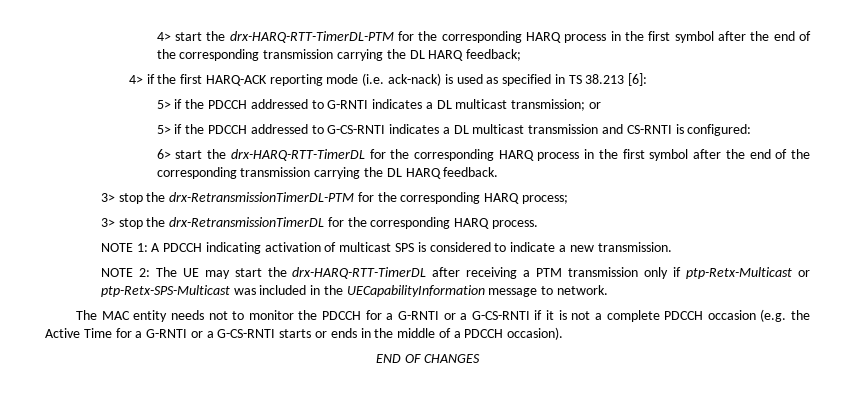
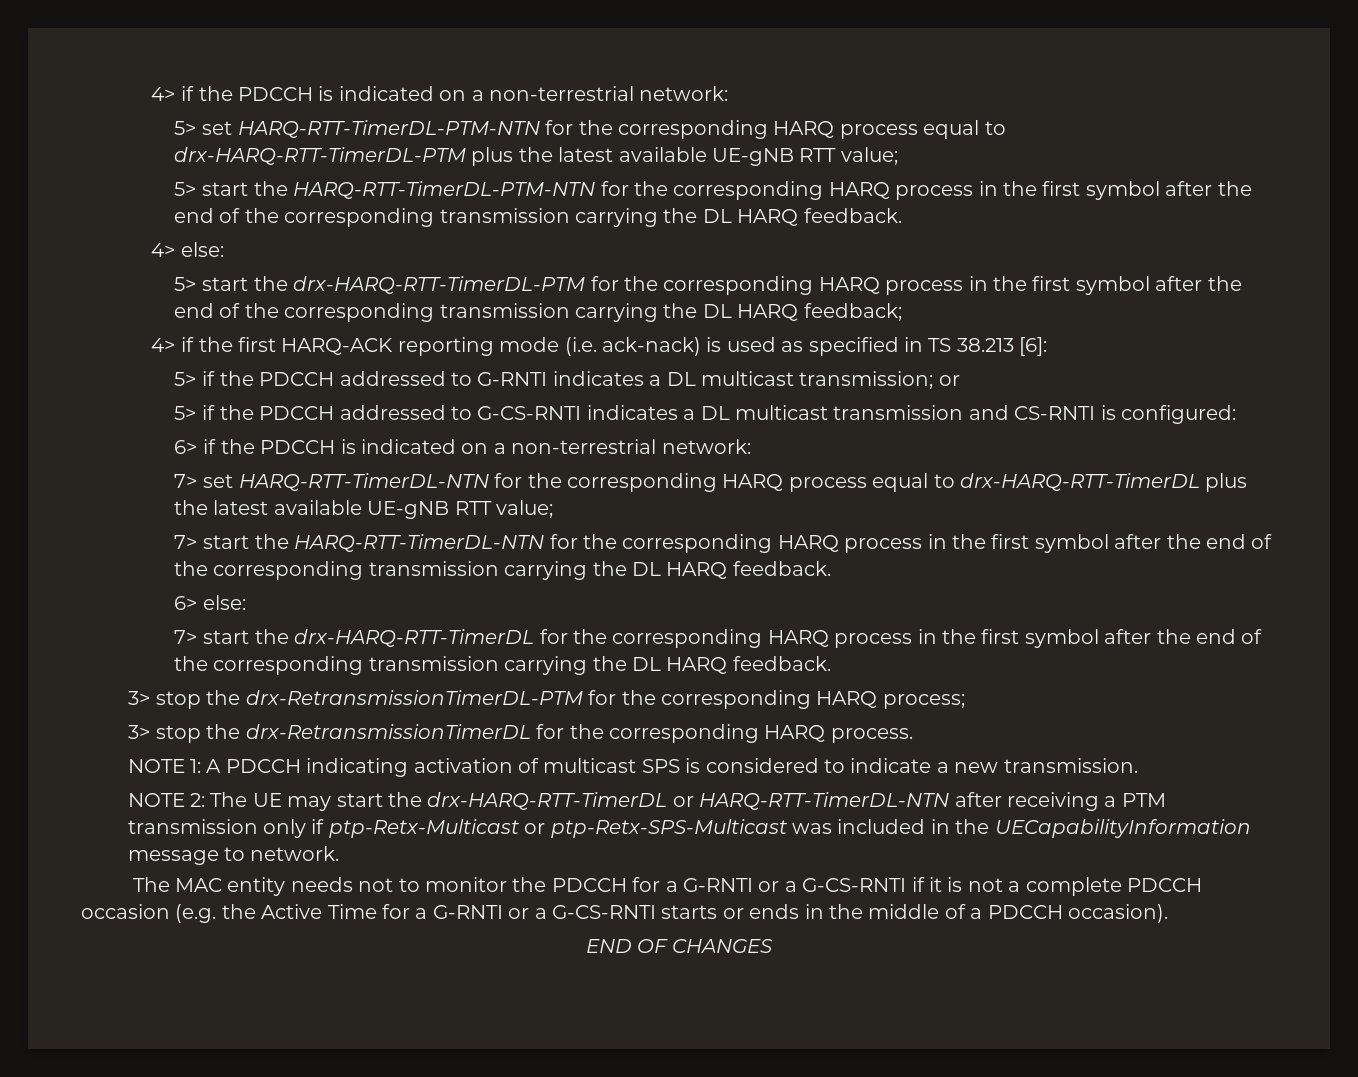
[156,32,171,41] 4> -> [150,86,729,101] [174,120,1006,139] [174,147,898,166] [174,181,1252,200] [174,208,902,227] [150,242,225,257] [174,277,198,291] 4> if the PDCCH is indicated on a non-terrestrial network: // 5> set HARQ-RTT-TimerDL-PTM-NTN for the corresponding HARQ process equal to drx-HARQ-RTT-TimerDL-PTM plus the latest available UE-gNB RTT value; // 5> start the HARQ-RTT-TimerDL-PTM-NTN for the corresponding HARQ process in the first symbol after the end of the corresponding transmission carrying the DL HARQ feedback. // 4> else: // 5>
(171, 154) none -> [203,439,751,454] [174,473,1248,492] [174,500,554,519] [174,534,1273,553] [174,561,831,580] [174,595,247,610] [174,630,199,644] if the PDCCH is indicated on a non-terrestrial network: // 7> set HARQ-RTT-TimerDL-NTN for the corresponding HARQ process equal to drx-HARQ-RTT-TimerDL plus the latest available UE-gNB RTT value; // 7> start the HARQ-RTT-TimerDL-NTN for the corresponding HARQ process in the first symbol after the end of the corresponding transmission carrying the DL HARQ feedback. // 6> else: // 7>
(427, 273) none -> [672,792,950,810] or HARQ-RTT-TimerDL-NTN

